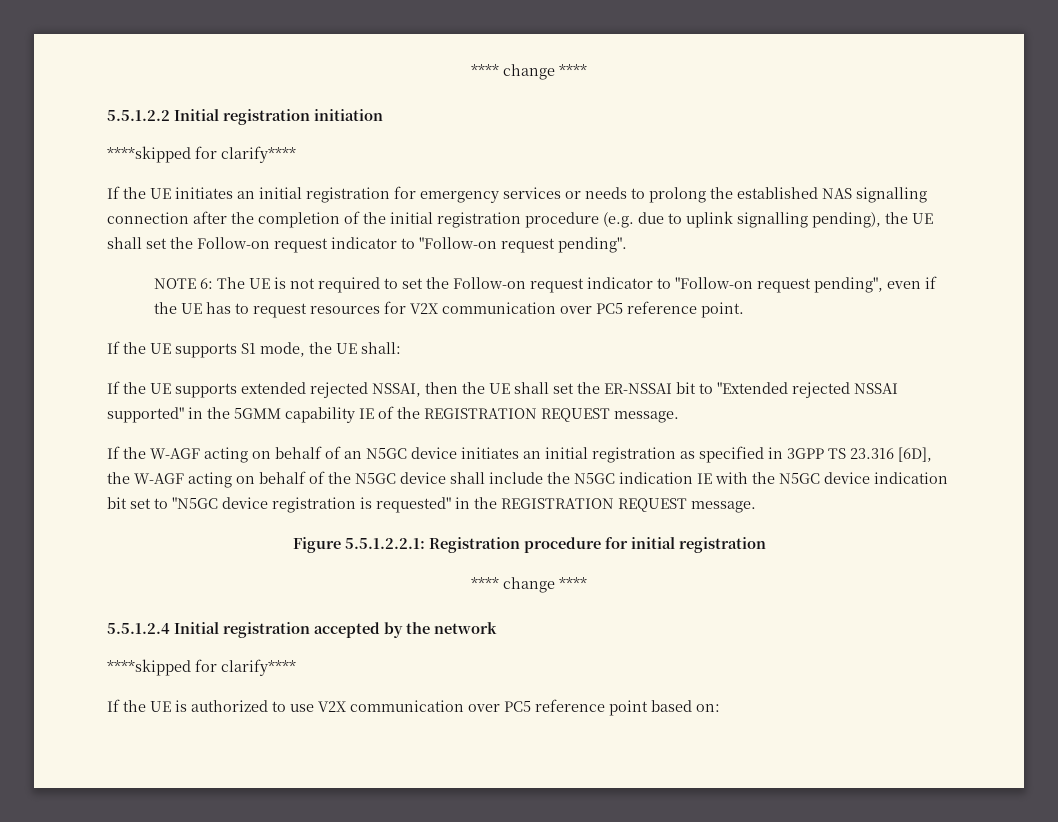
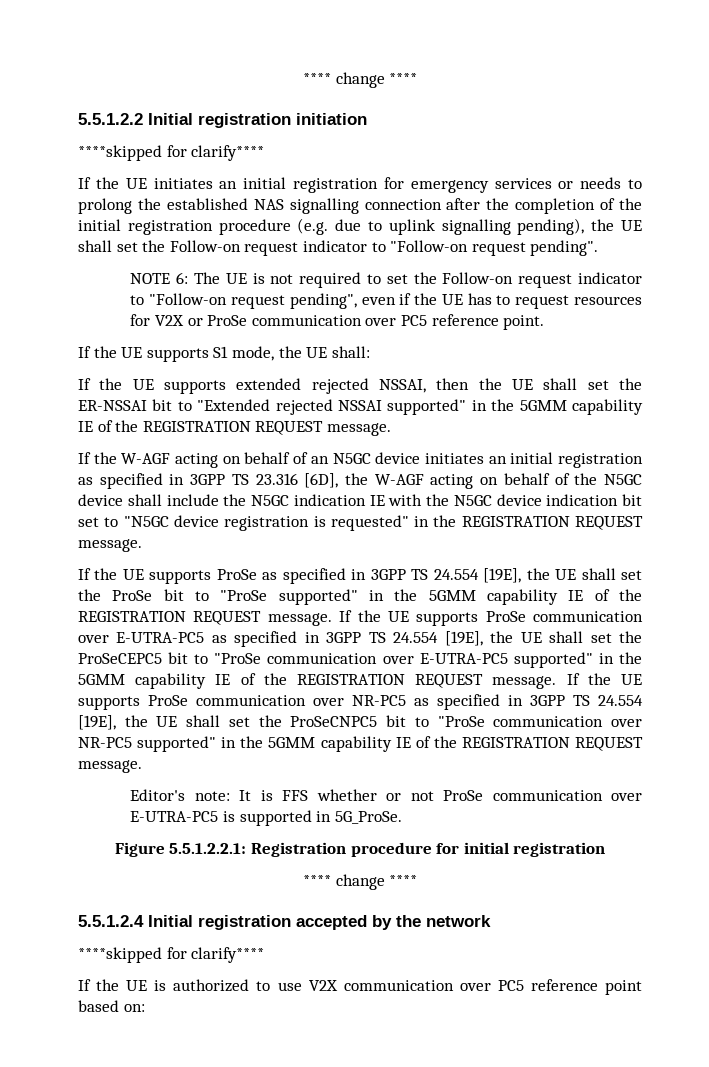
(439, 308) none -> [187,315,248,326] or ProSe
(756, 507) none -> [78,568,642,584] [78,589,642,605] [78,610,643,626] [78,631,642,647] [78,652,642,668] [78,673,642,689] [78,694,643,710] [78,715,642,730] [78,736,644,752] [78,760,142,773] [130,789,643,801] [130,810,402,826] // If the UE supports ProSe as specified in 3GPP TS 24.554 [19E], the UE shall set the ProSe bit to "ProSe supported" in the 5GMM capability IE of the REGISTRATION REQUEST message. If the UE supports ProSe communication over E-UTRA-PC5 as specified in 3GPP TS 24.554 [19E], the UE shall set the ProSeCEPC5 bit to "ProSe communication over E-UTRA-PC5 supported" in the 5GMM capability IE of the REGISTRATION REQUEST message. If the UE supports ProSe communication over NR-PC5 as specified in 3GPP TS 24.554 [19E], the UE shall set the ProSeCNPC5 bit to "ProSe communication over NR-PC5 supported" in the 5GMM capability IE of the REGISTRATION REQUEST message. // Editor's note: It is FFS whether or not ProSe communication over E-UTRA-PC5 is supported in 5G_ProSe.

